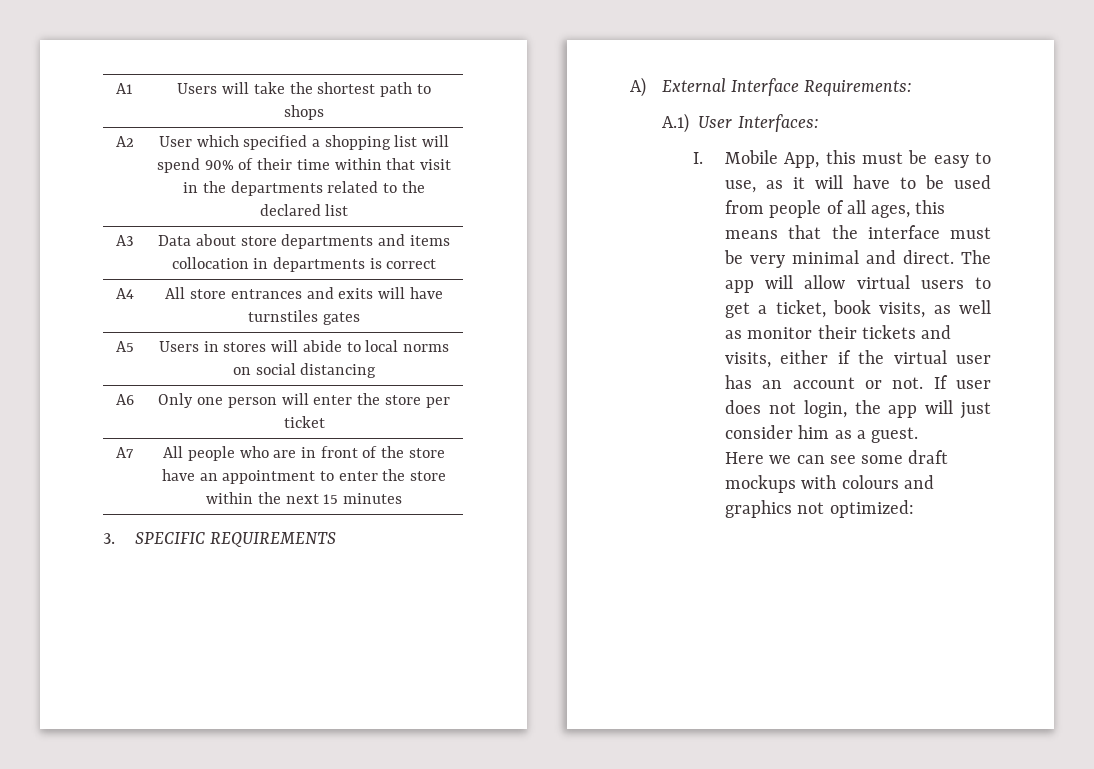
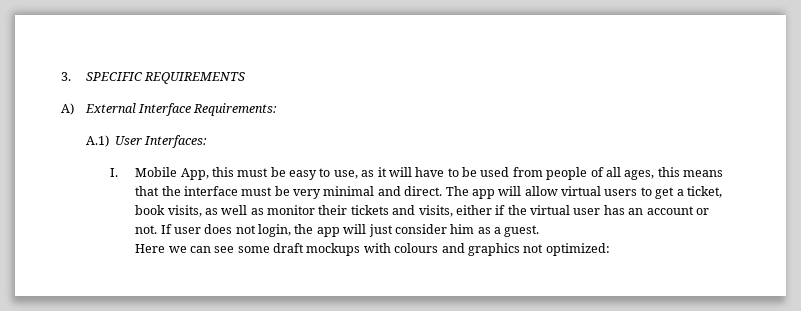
[116,83,133,94] [177,82,431,97] [284,105,324,120] [115,136,134,147] [158,135,450,150] [156,158,452,173] [183,181,425,196] [259,204,349,216] [115,235,134,246] [158,234,450,249] [171,257,437,272] [115,288,134,299] [165,287,443,299] [248,310,360,325] [115,341,134,352] [158,340,450,352] [232,363,377,378] [115,394,134,405] [158,393,450,408] [283,416,325,428] [116,447,134,458] [163,446,445,461] [161,469,447,484] [206,492,402,504] A1 | Users will take the shortest path to shops // A2 | User which specified a shopping list will spend 90% of their time within that visit in the departments related to the declared list // A3 | Data about store departments and items collocation in departments is correct // A4 | All store entrances and exits will have turnstiles gates // A5 | Users in stores will abide to local norms on social distancing // A6 | Only one person will enter the store per ticket // A7 | All people who are in front of the store have an appointment to enter the store within the next 15 minutes // -> (61, 76) none

